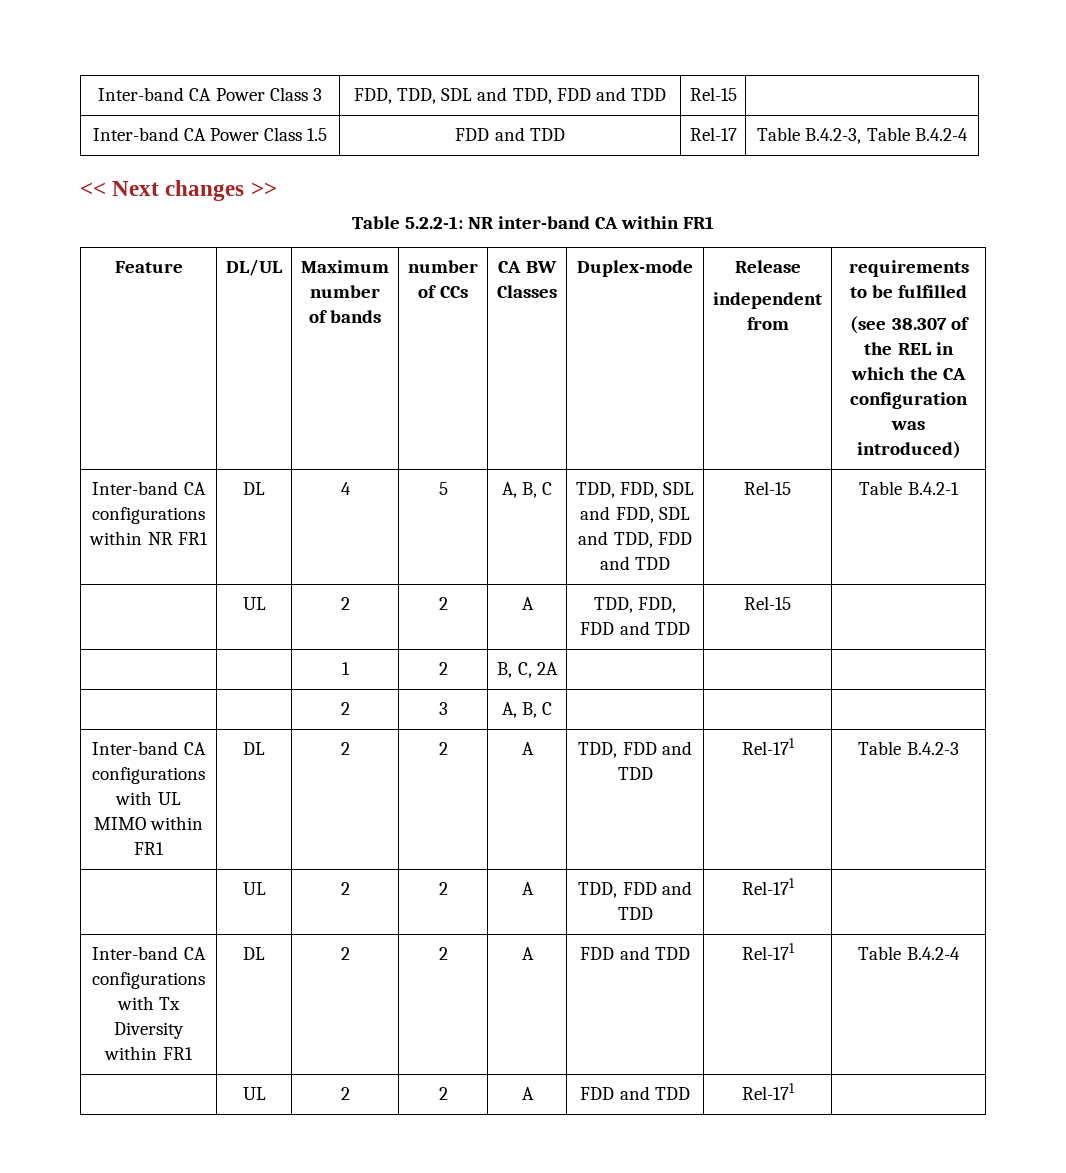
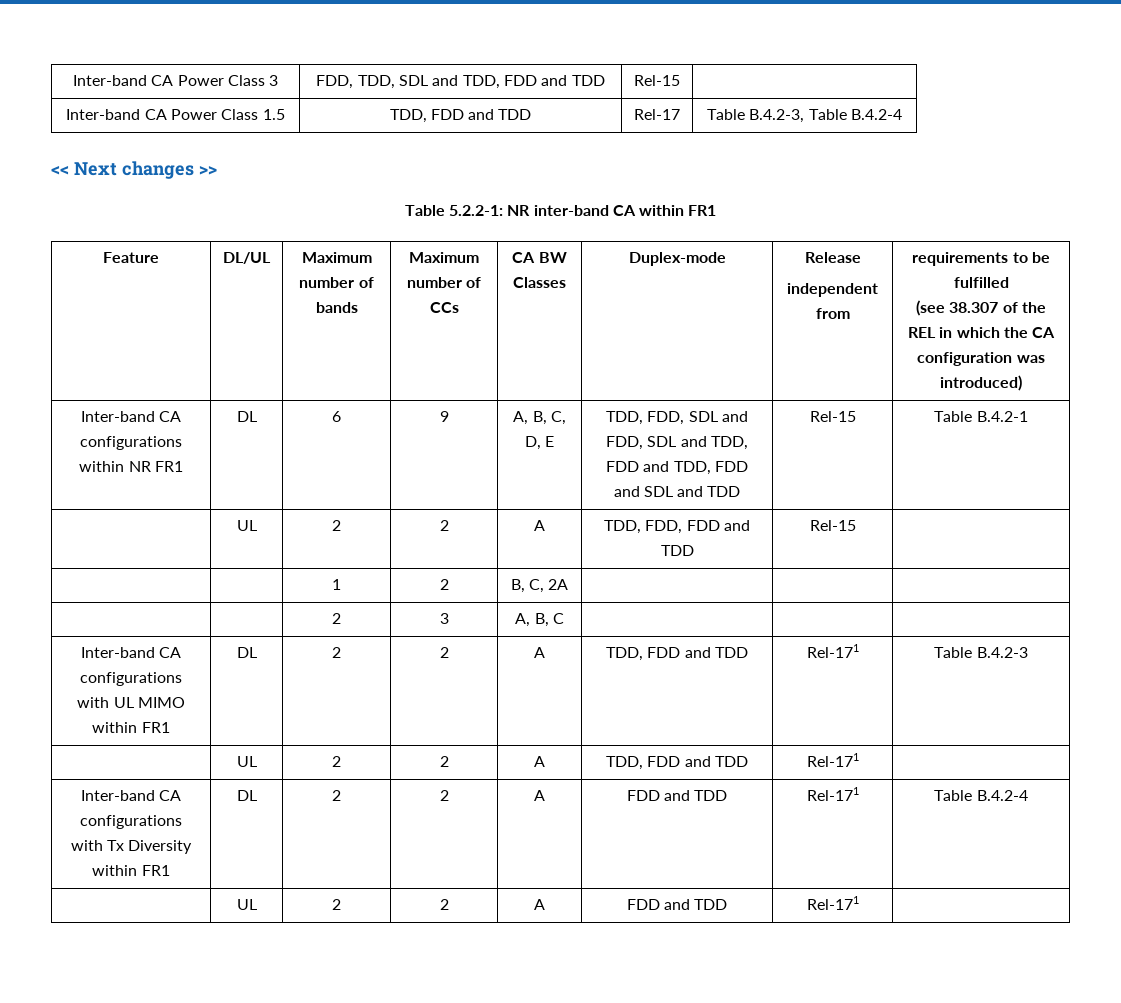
(328, 134) none -> [389,109,427,123] TDD,
(382, 316) none -> [409,252,479,263] Maximum
[340,482,351,495] [438,482,448,495] [501,482,553,498] 4 | 5 | A, B, C -> [332,411,341,422] [439,411,449,422] [513,411,566,425] [524,436,555,450] 6 | 9 | A, B, C, D, E
(630, 563) none -> [673,461,748,475] [613,486,704,497] TDD, FDD and SDL and

